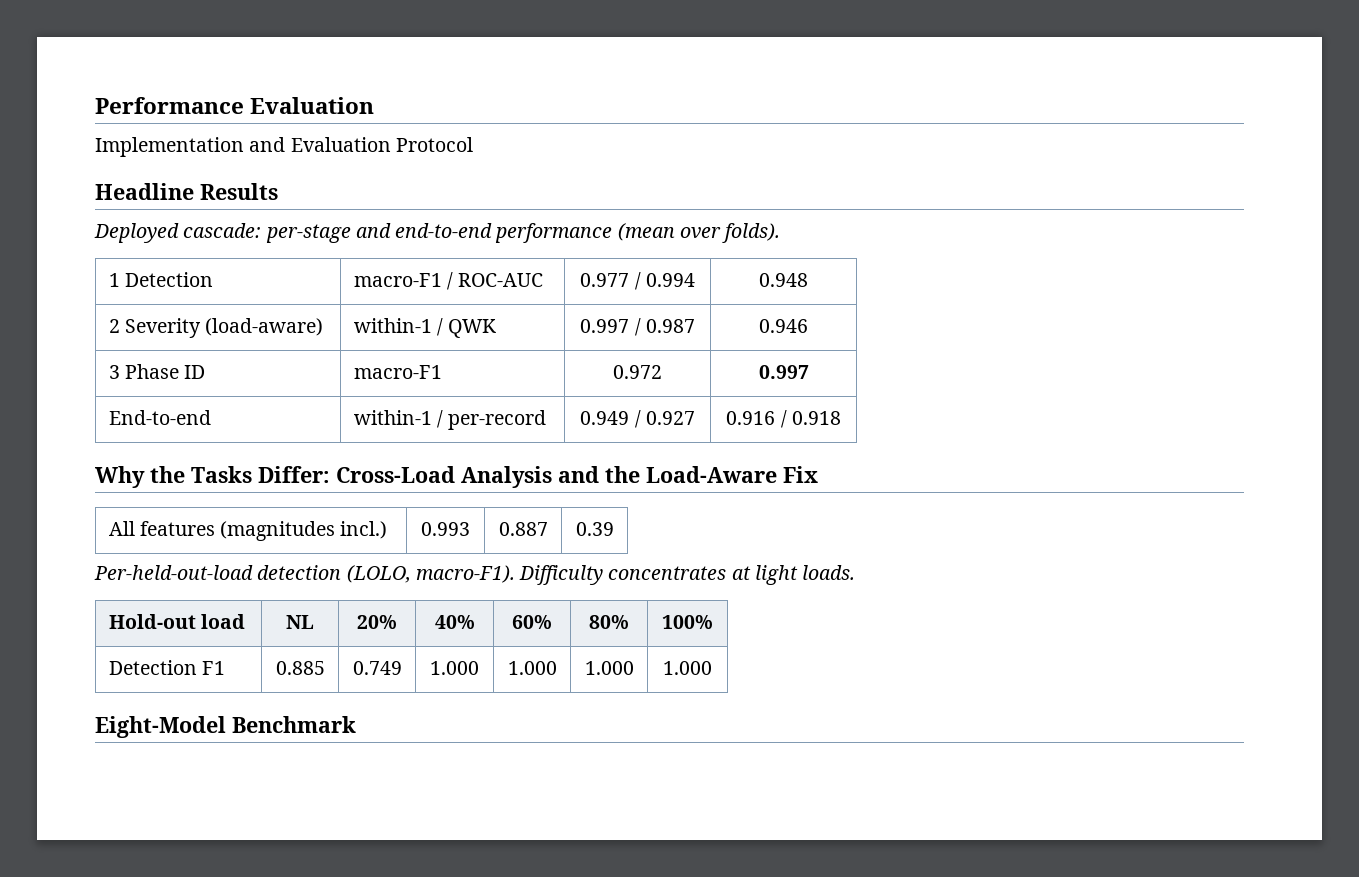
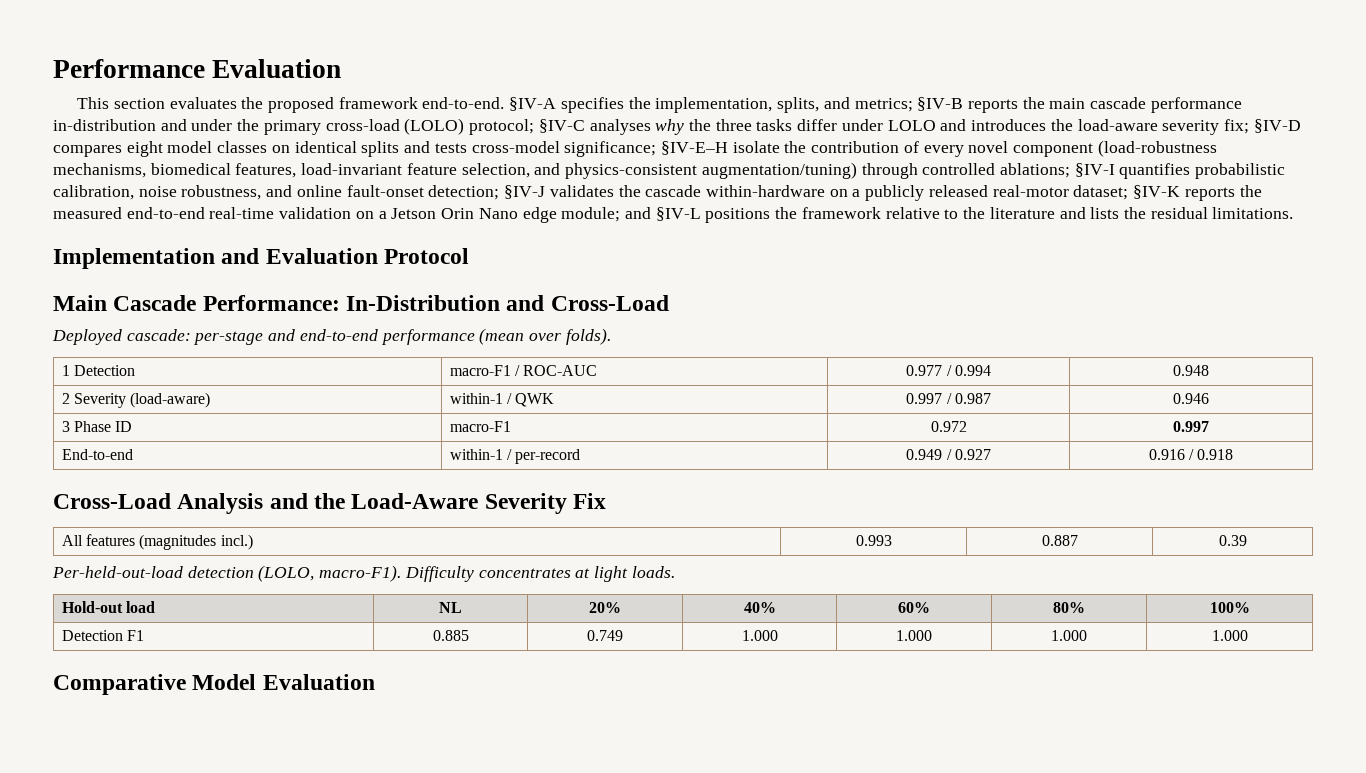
[95,137,473,157] [95,183,278,200] Implementation and Evaluation Protocol // Headline Results -> [77,97,1242,113] [53,118,1301,135] [53,140,1217,157] [53,162,1286,179] [53,185,1262,201] [53,207,1294,223] [53,248,470,269] [53,295,669,311] This section evaluates the proposed framework end-to-end. §IV-A specifies the implementation, splits, and metrics; §IV-B reports the main cascade performance in-distribution and under the primary cross-load (LOLO) protocol; §IV-C analyses why the three tasks differ under LOLO and introduces the load-aware severity fix; §IV-D compares eight model classes on identical splits and tests cross-model significance; §IV-E–H isolate the contribution of every novel component (load-robustness mechanisms, biomedical features, load-invariant feature selection, and physics-consistent augmentation/tuning) through controlled ablations; §IV-I quantifies probabilistic calibration, noise robustness, and online fault-onset detection; §IV-J validates the cascade within-hardware on a publicly released real-motor dataset; §IV-K reports the measured end-to-end real-time validation on a Jetson Orin Nano edge module; and §IV-L positions the framework relative to the literature and lists the residual limitations. // Implementation and Evaluation Protocol // Main Cascade Performance: In-Distribution and Cross-Load
[95,466,330,488] Why the Tasks Differ: -> (1234, 454) none
(777, 474) none -> [484,493,567,514] Severity
[95,716,356,738] Eight-Model Benchmark -> [53,674,375,695] Comparative Model Evaluation

